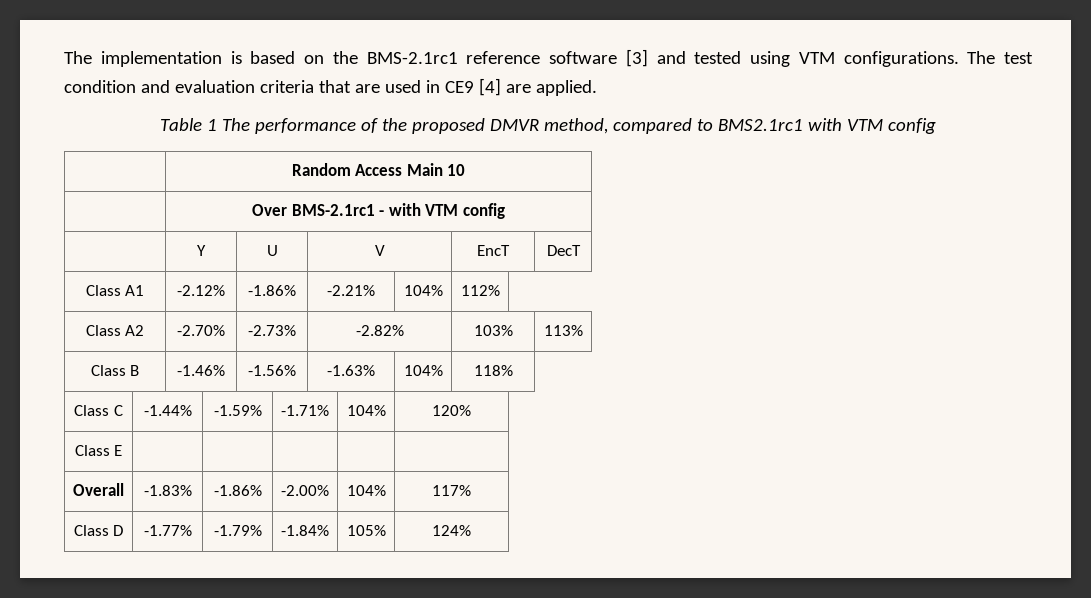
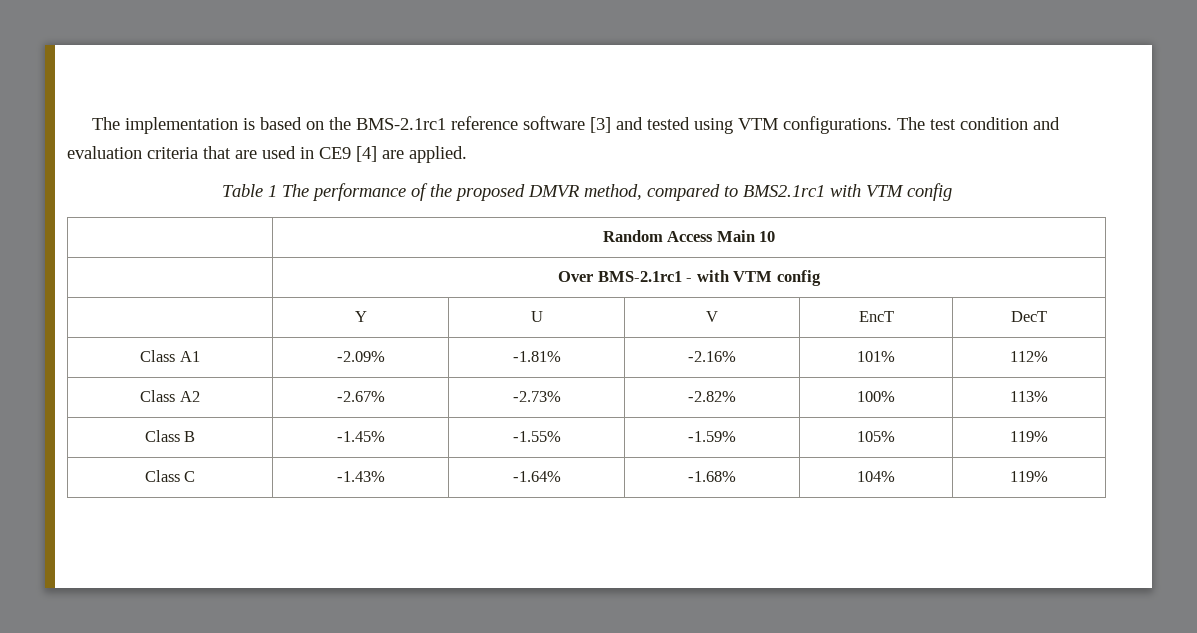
[177,285,225,296] [248,285,296,296] [327,285,375,296] [403,285,443,296] -2.12% | -1.86% | -2.21% | 104% -> [336,351,385,362] [512,351,561,362] [688,351,736,362] [857,351,895,362] -2.09% | -1.81% | -2.16% | 101%
[177,325,225,336] -2.70% -> [336,391,385,402] -2.67%
[473,325,513,336] 103% -> [857,391,895,402] 100%
[177,365,225,376] [248,365,296,376] [327,365,375,376] [403,365,443,376] [473,365,513,376] [74,405,123,416] [143,405,192,416] [213,405,262,416] [281,405,329,416] [346,405,386,416] [432,405,471,416] [74,445,123,456] [73,483,124,496] [143,485,192,496] [213,485,262,496] [281,485,329,496] [346,485,386,496] [432,485,471,496] [73,525,124,536] [143,525,192,536] [213,525,262,536] [281,525,329,536] [346,525,386,536] [432,525,471,536] -1.46% | -1.56% | -1.63% | 104% | 118% // Class C | -1.44% | -1.59% | -1.71% | 104% | 120% // Class E | | | | | // Overall | -1.83% | -1.86% | -2.00% | 104% | 117% // Class D | -1.77% | -1.79% | -1.84% | 105% | 124% -> [336,431,385,442] [512,431,561,442] [688,431,736,442] [857,431,895,442] [1010,431,1048,442] [144,470,196,482] [336,471,385,482] [512,471,561,482] [688,471,736,482] [857,471,895,482] [1010,471,1048,482] -1.45% | -1.55% | -1.59% | 105% | 119% // Class C | -1.43% | -1.64% | -1.68% | 104% | 119%

